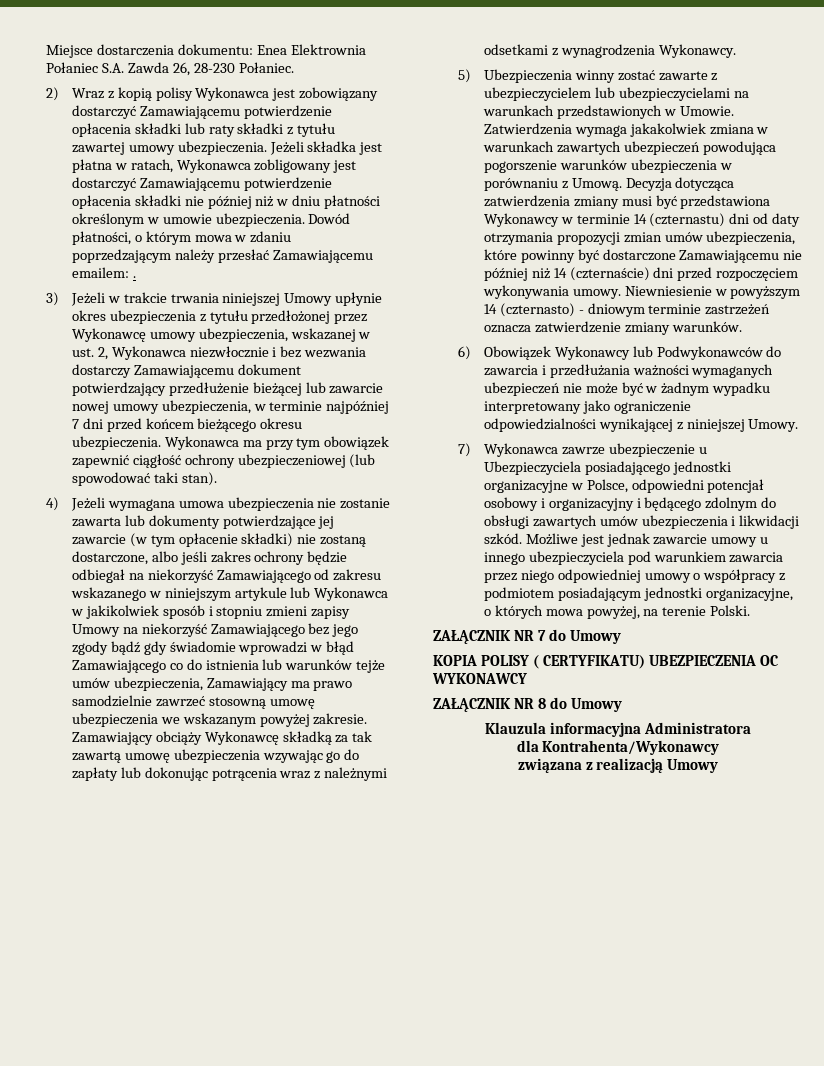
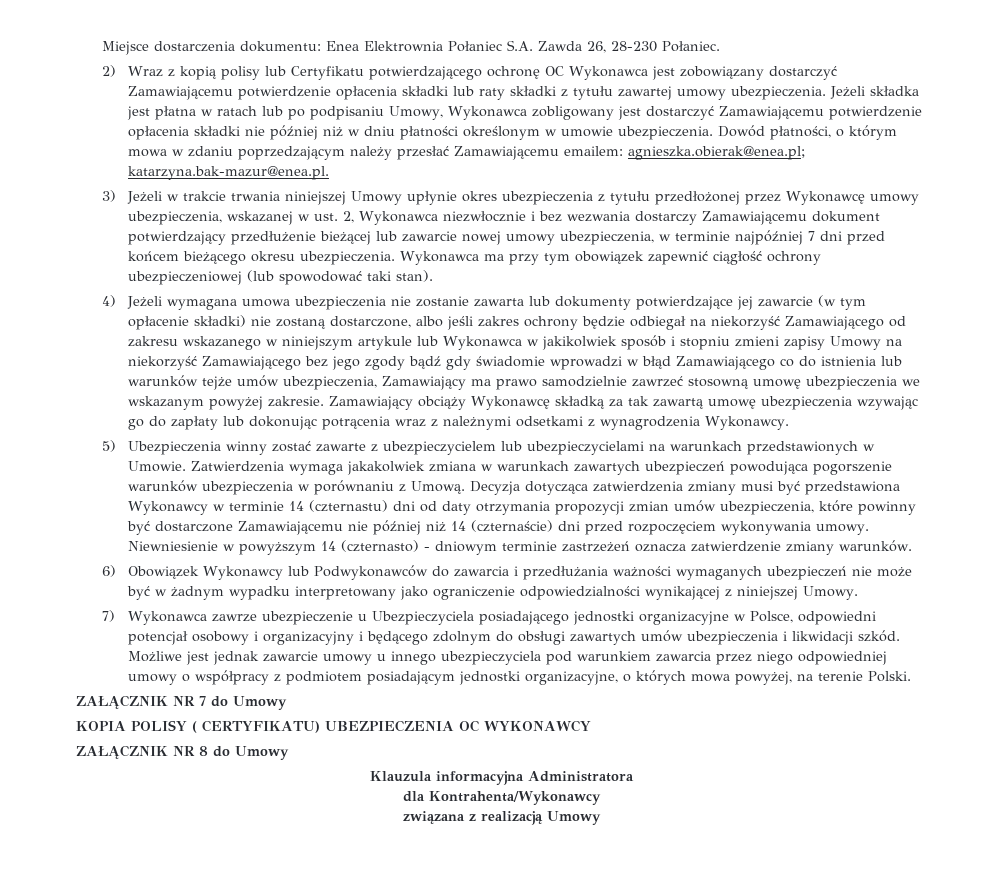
(193, 94) none -> [264,66,564,80] lub Certyfikatu potwierdzającego ochronę OC
[130,159,173,173] ratach, -> [216,106,443,120] ratach lub po podpisaniu Umowy,
[132,276,136,278] . -> [627,146,805,160] [127,166,329,180] agnieszka.obierak@enea.pl; katarzyna.bak-mazur@enea.pl.

